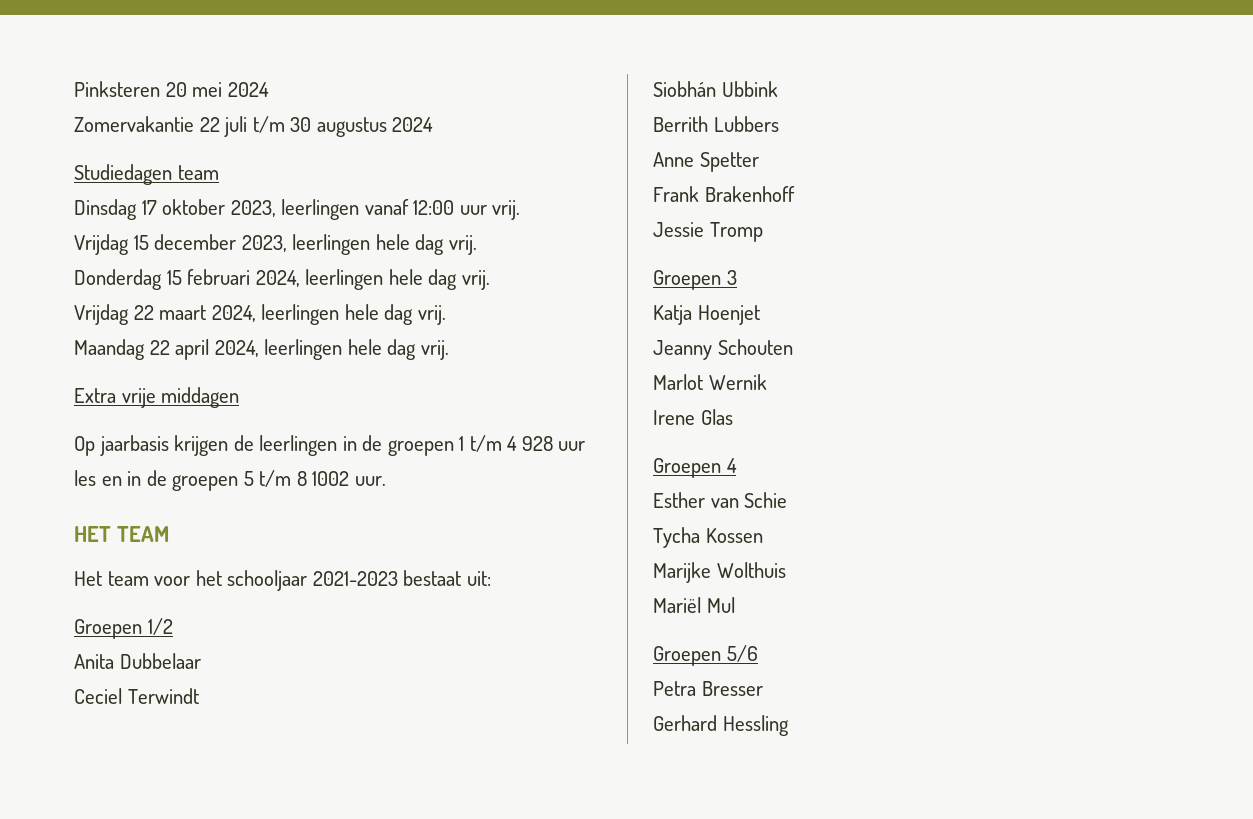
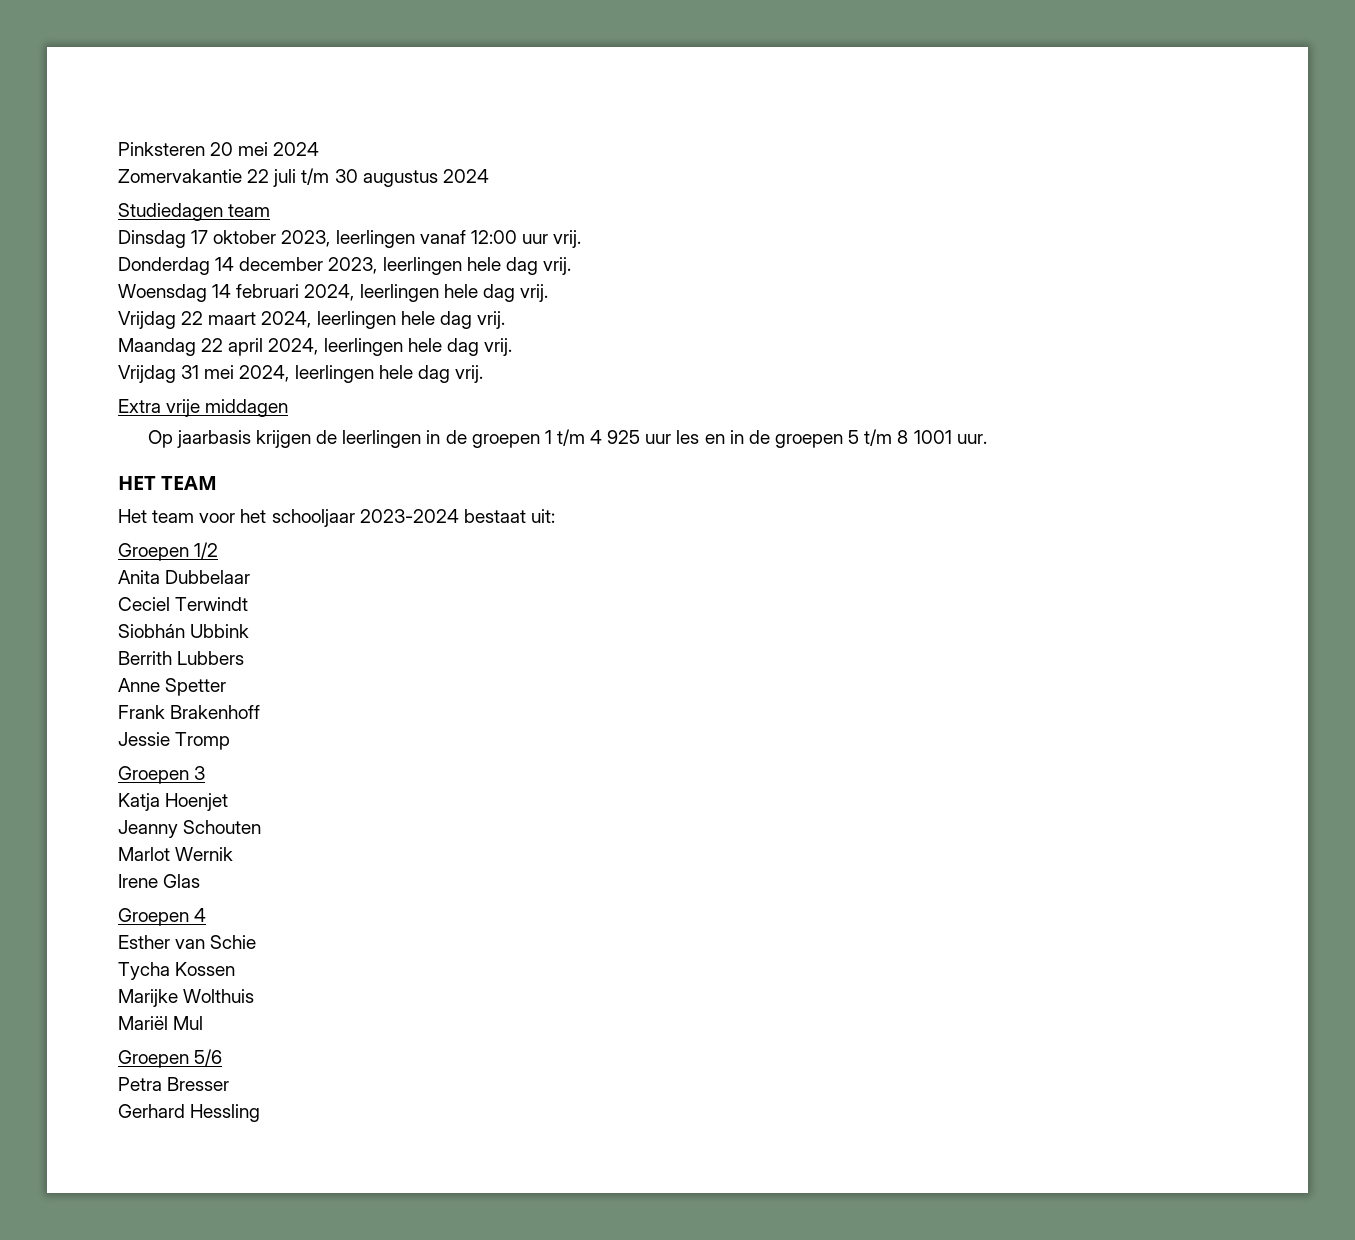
[74,234,149,255] Vrijdag 15 -> [118,257,235,275] Donderdag 14
[74,269,182,290] Donderdag 15 -> [118,284,232,302] Woensdag 14
(449, 350) none -> [118,365,483,383] // Vrijdag 31 mei 2024, leerlingen hele dag vrij.
[521,436,553,451] 928 -> [607,430,641,444] 925
[312,471,350,486] 1002 -> [913,430,952,444] 1001
[312,571,398,586] 2021-2023 -> [359,509,459,523] 2023-2024

